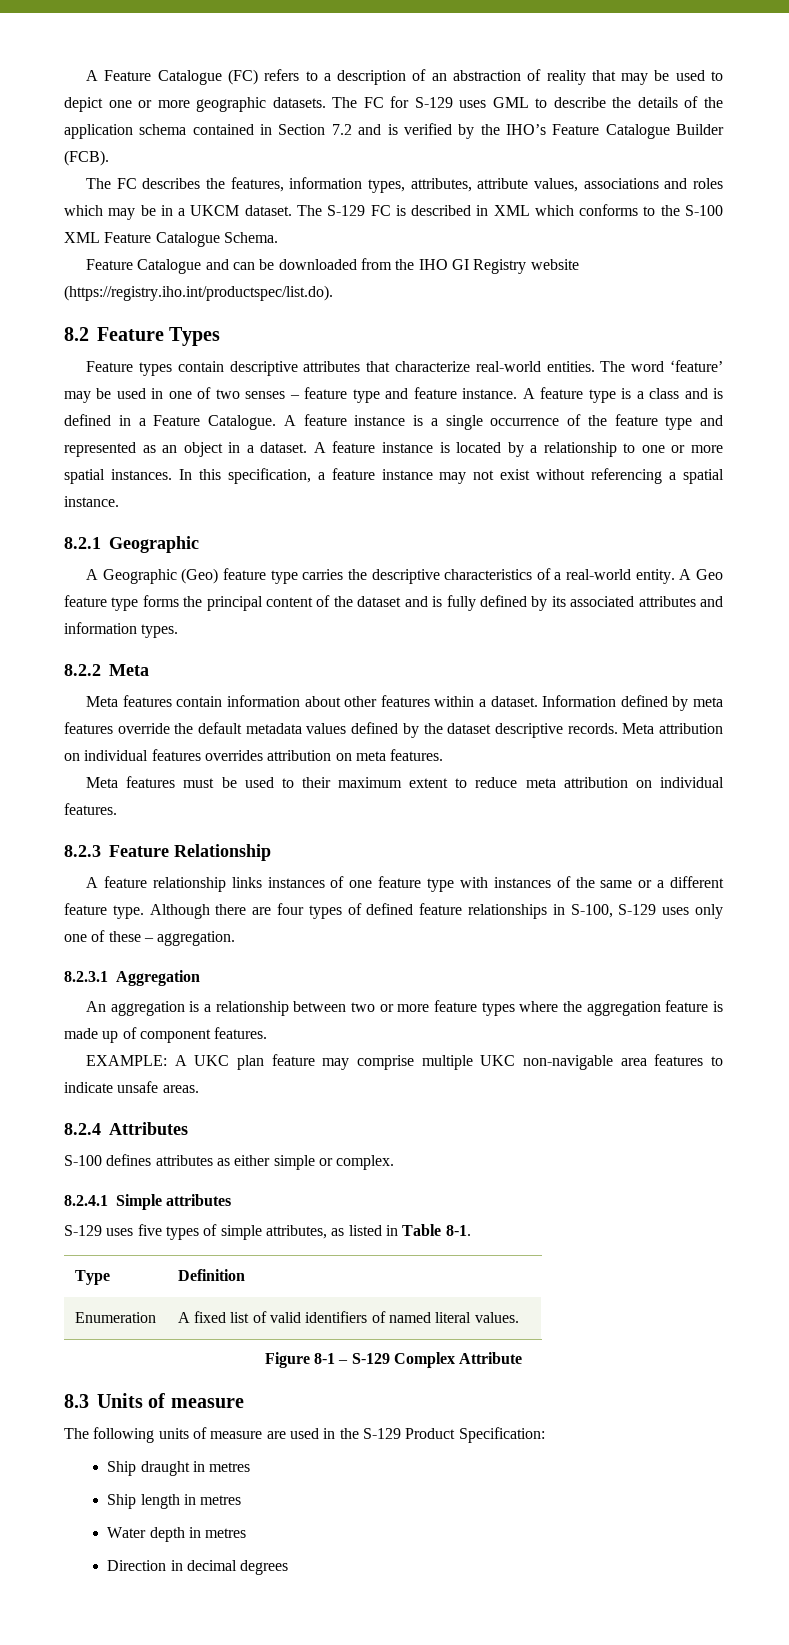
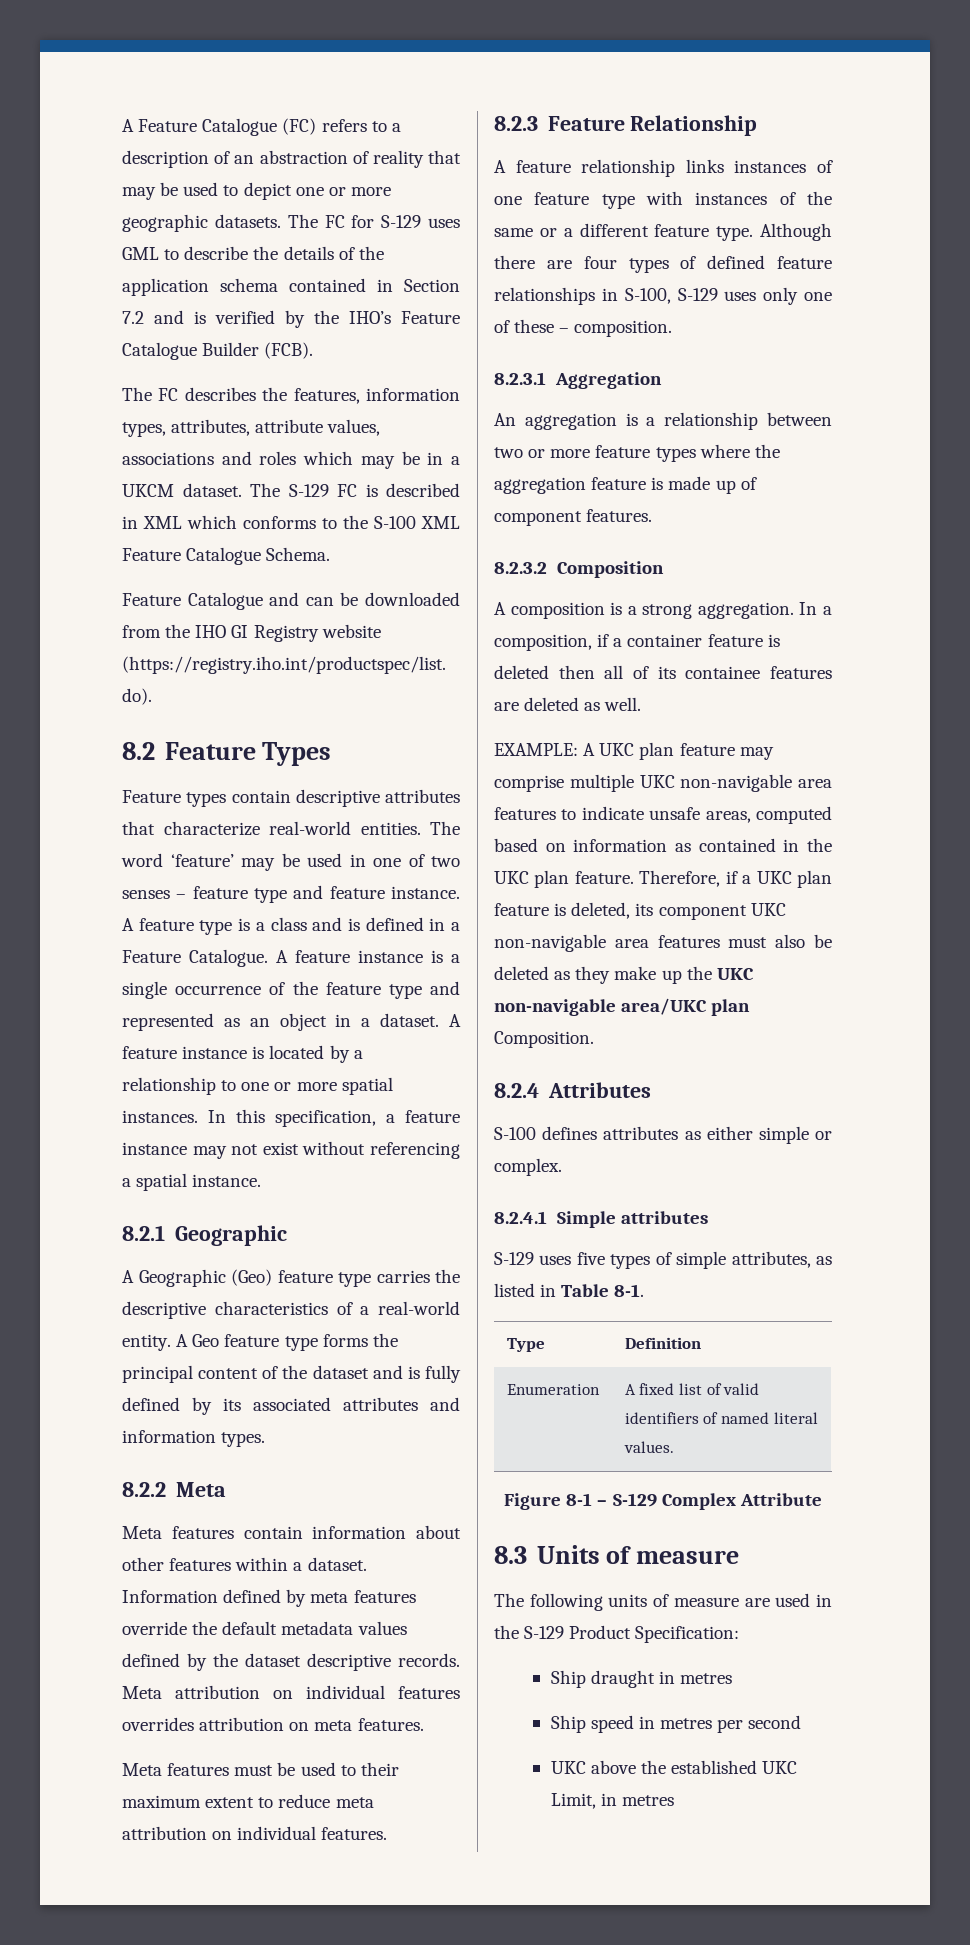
[157,931,236,946] aggregation. -> [574,320,673,337] composition.
(268, 1033) none -> [494,561,664,578] [494,602,832,619] [494,634,780,651] [494,665,832,679] [494,697,642,711] // 8.2.3.2 Composition // A composition is a strong aggregation. In a composition, if a container feature is deleted then all of its containee features are deleted as well.
[162,1085,199,1093] areas. -> [705,806,832,824] [494,838,832,852] [494,870,832,888] [494,902,786,920] [494,934,832,952] [494,966,754,984] [494,998,751,1016] [494,1031,594,1048] areas, computed based on information as contained in the UKC plan feature. Therefore, if a UKC plan feature is deleted, its component UKC non-navigable area features must also be deleted as they make up the UKC non-navigable area/UKC plan Composition.
[140,1494,242,1509] [107,1527,247,1542] [107,1560,289,1575] length in metres // Water depth in metres // Direction in decimal degrees -> [590,1715,802,1733] [550,1760,798,1774] [550,1793,674,1809] speed in metres per second // UKC above the established UKC Limit, in metres

